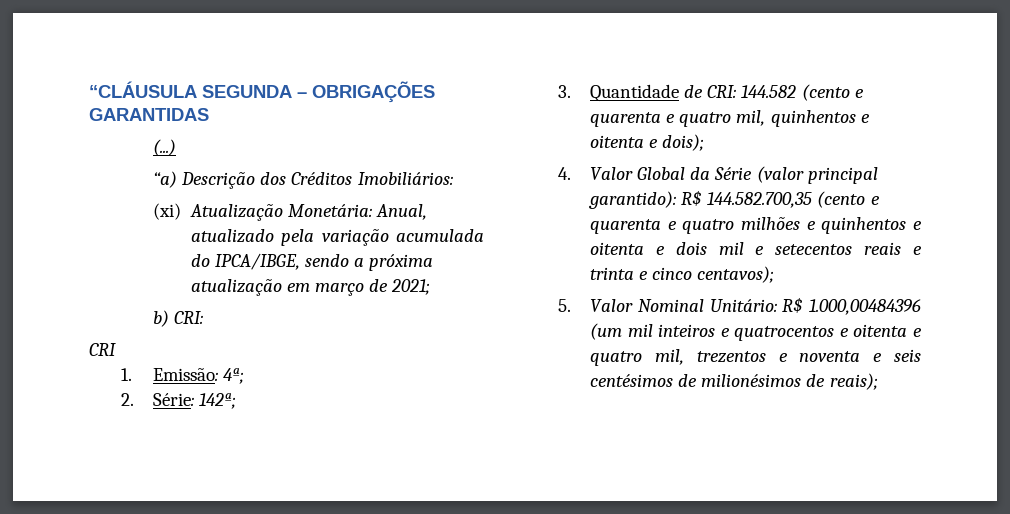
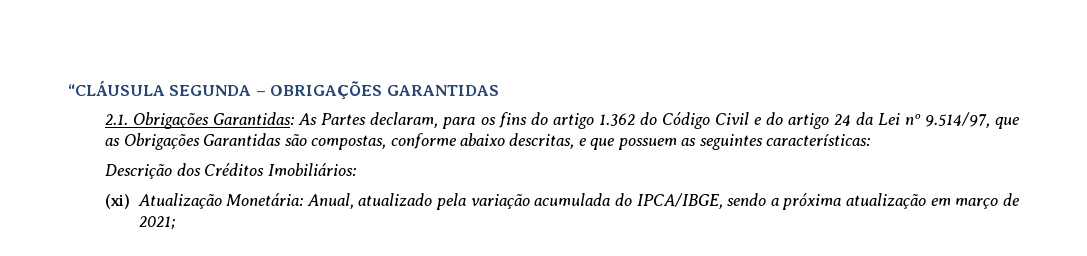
[153,139,177,156] [153,171,178,188] (...) // “a) -> [105,112,1020,129] [105,133,871,150] 2.1. Obrigações Garantidas: As Partes declaram, para os fins do artigo 1.362 do Código Civil e do artigo 24 da Lei nº 9.514/97, que as Obrigações Garantidas são compostas, conforme abaixo descritas, e que possuem as seguintes características: //
[153,310,204,327] [89,343,116,356] [121,368,245,384] [121,393,237,409] [558,84,864,102] [590,110,870,127] [590,134,705,151] [558,166,878,184] [589,190,880,209] [590,216,922,234] [590,242,923,255] [590,266,775,283] [558,297,921,315] [590,323,922,341] [590,349,921,366] [590,373,878,390] // b) CRI: // CRI // 1. Emissão: 4ª; // 2. Série: 142ª; // 3. Quantidade de CRI: 144.582 (cento e quarenta e quatro mil, quinhentos e oitenta e dois); // 4. Valor Global da Série (valor principal garantido): R$ 144.582.700,35 (cento e quarenta e quatro milhões e quinhentos e oitenta e dois mil e setecentos reais e trinta e cinco centavos); // 5. Valor Nominal Unitário: R$ 1.000,00484396 (um mil inteiros e quatrocentos e oitenta e quatro mil, trezentos e noventa e seis centésimos de milionésimos de reais); -> (175, 223) none

